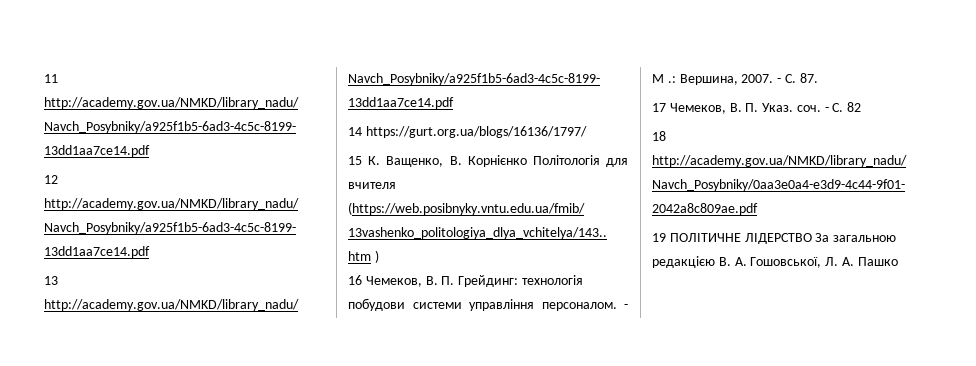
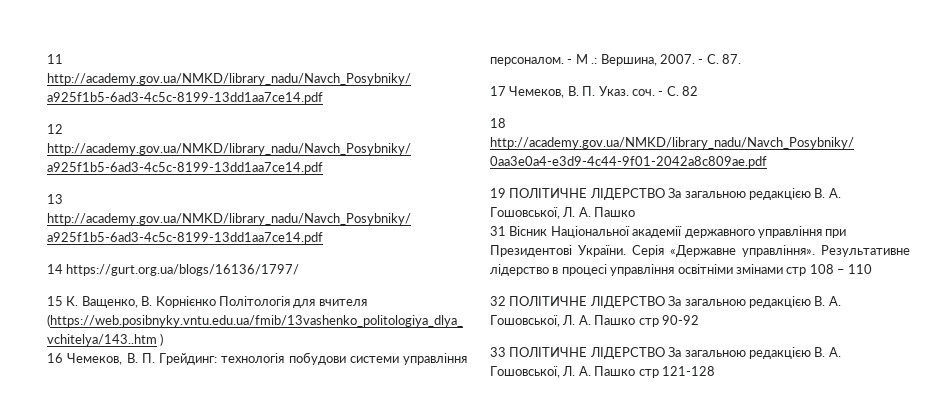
(898, 261) none -> [490,226,847,238] [490,245,910,257] [490,264,873,276] [490,296,841,308] [490,315,699,327] [490,347,841,359] [490,366,715,378] // 31 Вісник Національної академії державного управління при Президентові України. Серія «Державне управління». Результативне лідерство в процесі управління освітніми змінами стр 108 – 110 // 32 ПОЛІТИЧНЕ ЛІДЕРСТВО За загальною редакцією В. А. Гошовської, Л. А. Пашко стр 90-92 // 33 ПОЛІТИЧНЕ ЛІДЕРСТВО За загальною редакцією В. А. Гошовської, Л. А. Пашко стр 121-128

